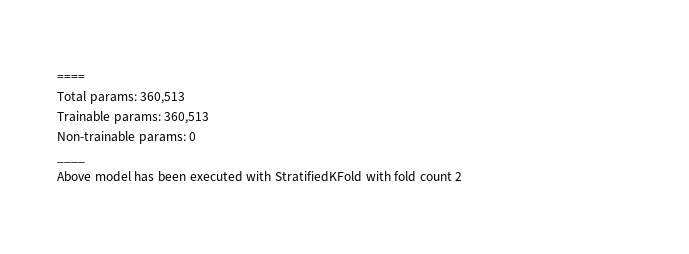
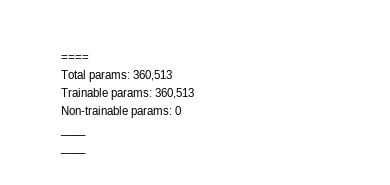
[57,171,463,182] Above model has been executed with StratifiedKFold with fold count 2 -> [60,151,86,154] ____

